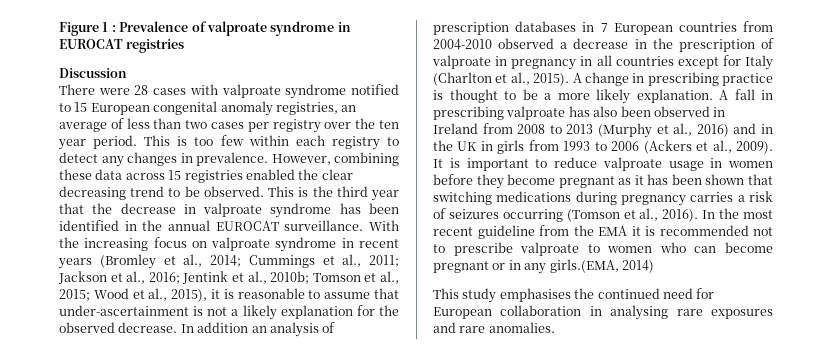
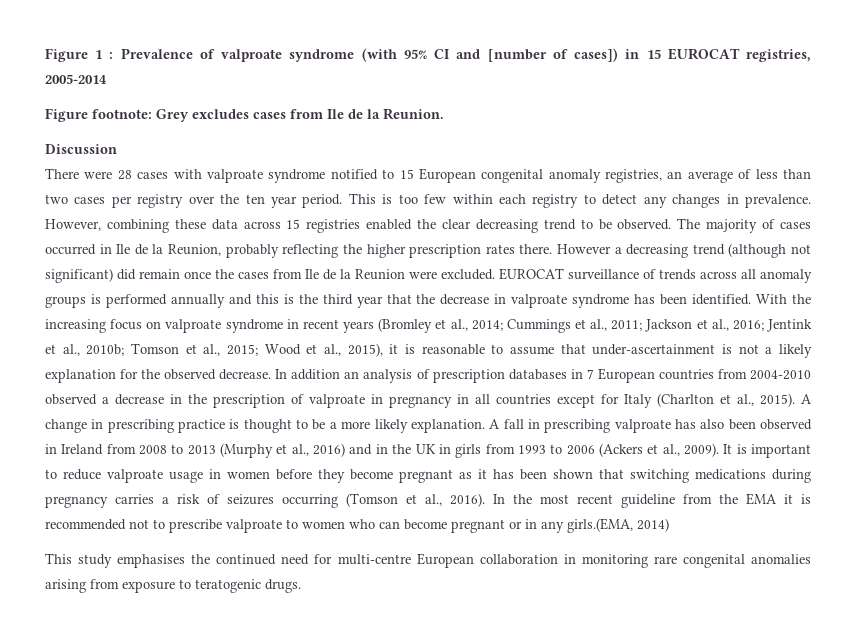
[337,22,351,32] [59,39,185,53] in EUROCAT registries -> [361,48,812,62] [45,74,107,84] [45,108,444,122] (with 95% CI and [number of cases]) in 15 EUROCAT registries, 2005-2014 // Figure footnote: Grey excludes cases from Ile de la Reunion.
[268,186,295,197] This -> [677,218,812,233] [45,243,811,258] [45,268,812,283] [45,294,279,308] The majority of cases occurred in Ile de la Reunion, probably reflecting the higher prescription rates there. However a decreasing trend (although not significant) did remain once the cases from Ile de la Reunion were excluded. EUROCAT surveillance of trends across all anomaly groups is performed annually and this
[59,220,364,231] identified in the annual EUROCAT surveillance. -> [692,294,752,305] identified.
(715, 293) none -> [337,554,411,565] multi-centre
[610,305,773,320] [433,322,555,333] analysing rare exposures and rare anomalies. -> [581,554,811,568] [45,579,301,593] monitoring rare congenital anomalies arising from exposure to teratogenic drugs.

